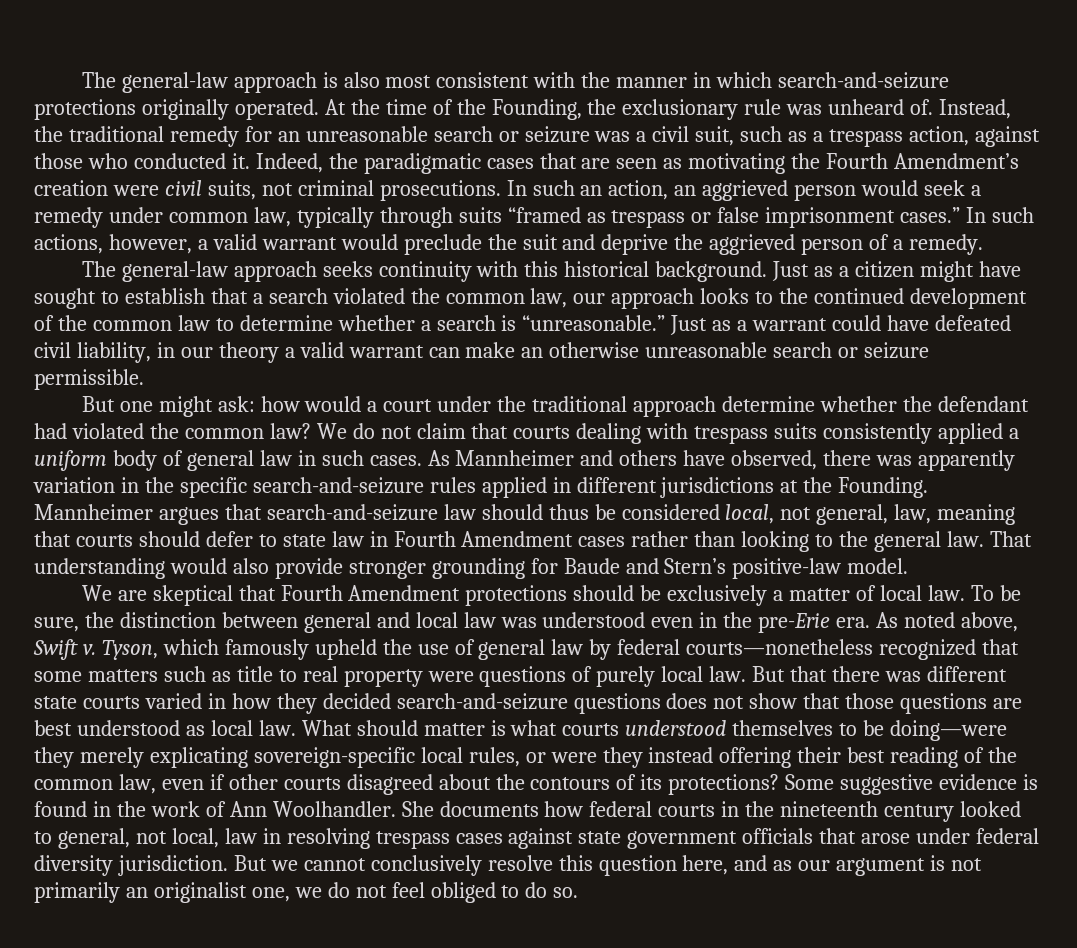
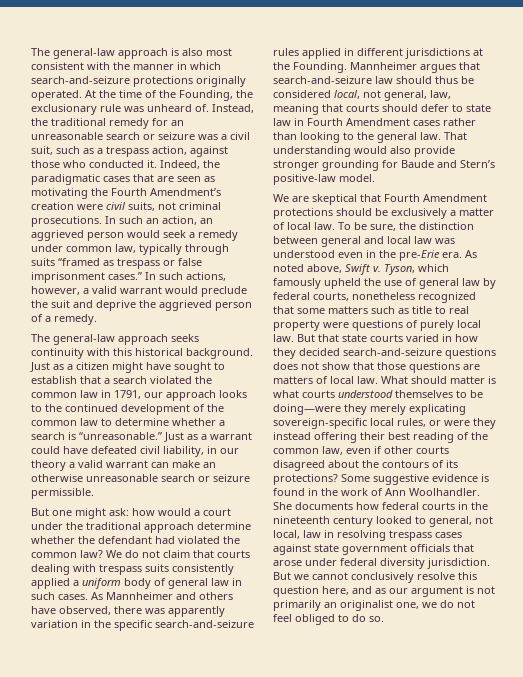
[530,288,568,308] law, -> [80,390,141,399] law in 1791,
[686,639,874,655] courts—nonetheless -> [313,292,415,301] courts, nonetheless
[832,666,1007,682] there was different -> (339, 338) none
[34,720,205,736] best understood as -> [273,376,328,384] matters of

